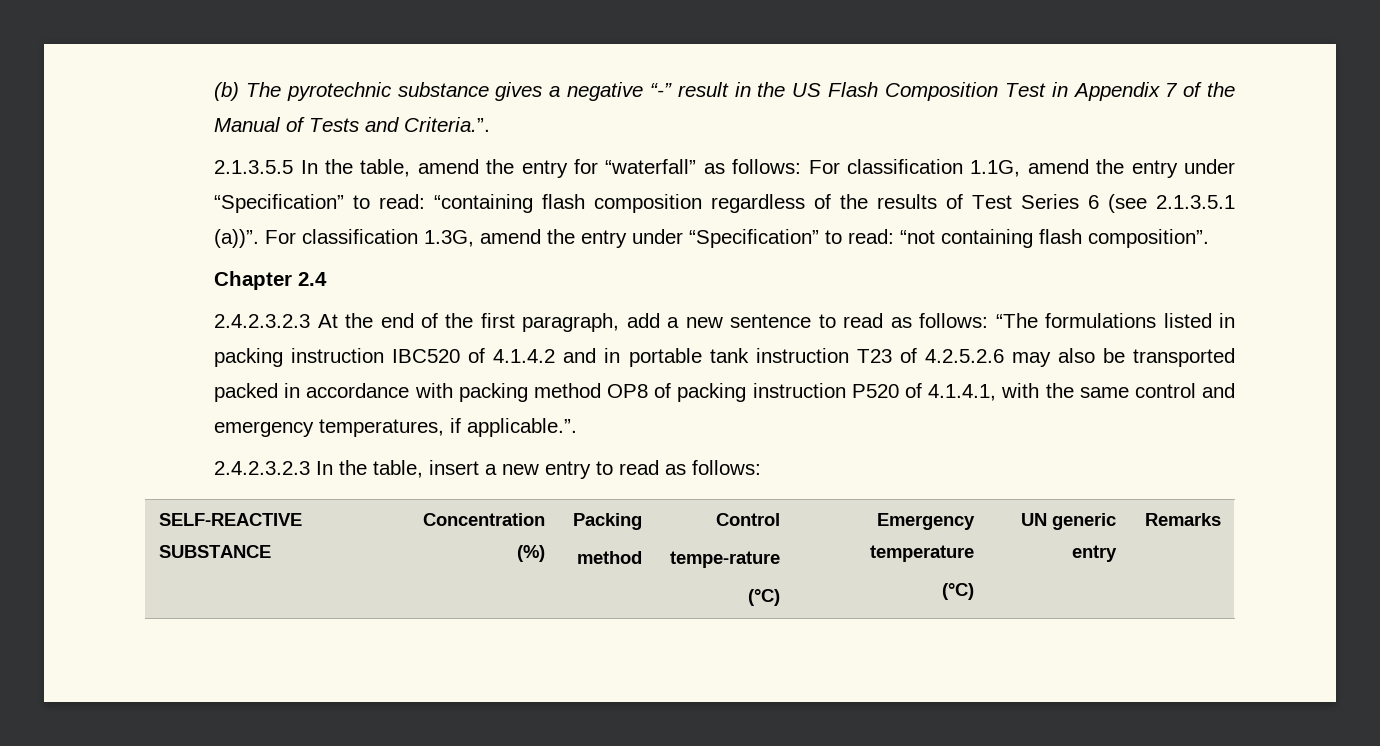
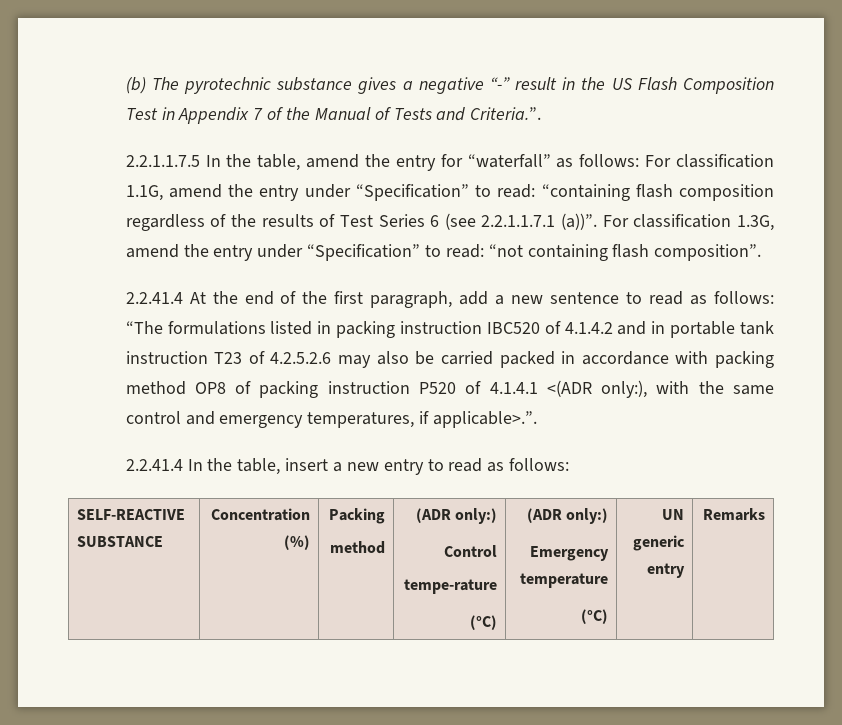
[214,160,294,174] 2.1.3.5.5 -> [125,155,200,167] 2.2.1.1.7.5
[1156,195,1235,209] 2.1.3.5.1 -> [481,215,556,227] 2.2.1.1.7.1
[214,271,328,290] [214,314,311,328] Chapter 2.4 // 2.4.2.3.2.3 -> [125,292,183,304] 2.2.41.4
[1133,348,1236,367] transported -> [440,351,493,365] carried
[928,384,997,401] 4.1.4.1, -> [489,380,648,398] 4.1.4.1 <(ADR only:),
[467,418,578,437] [214,461,311,475] applicable.”. // 2.4.2.3.2.3 -> [432,411,537,428] [125,459,183,471] applicable>.”. // 2.2.41.4
(643, 557) none -> [415,508,498,524] (ADR only:) //
(781, 597) none -> [526,508,609,524] (ADR only:) //

